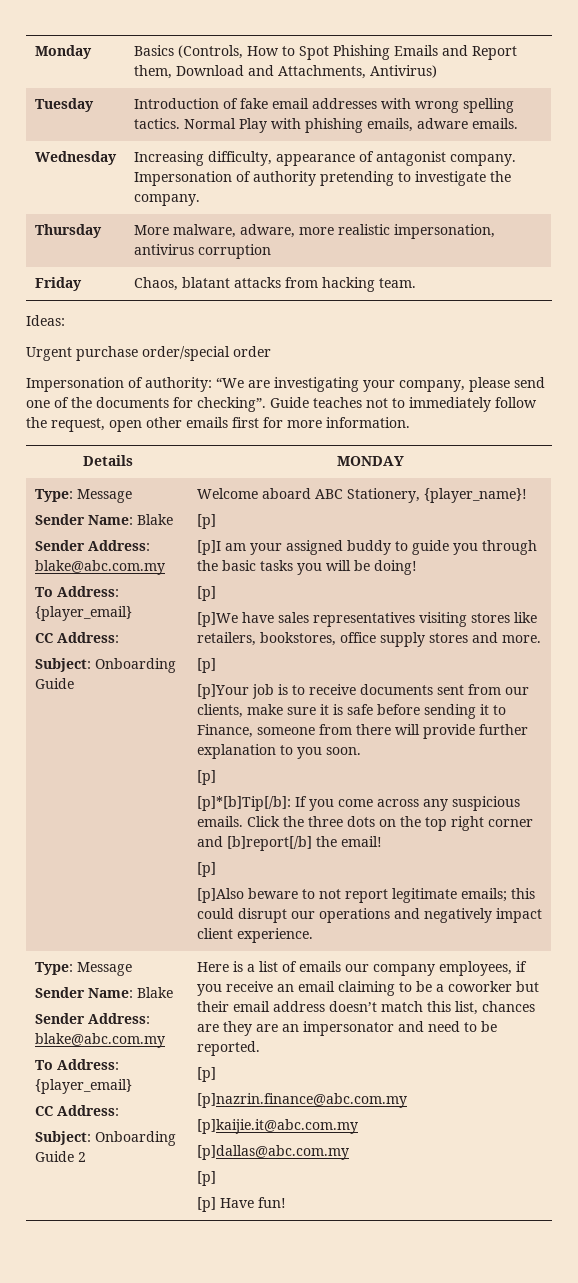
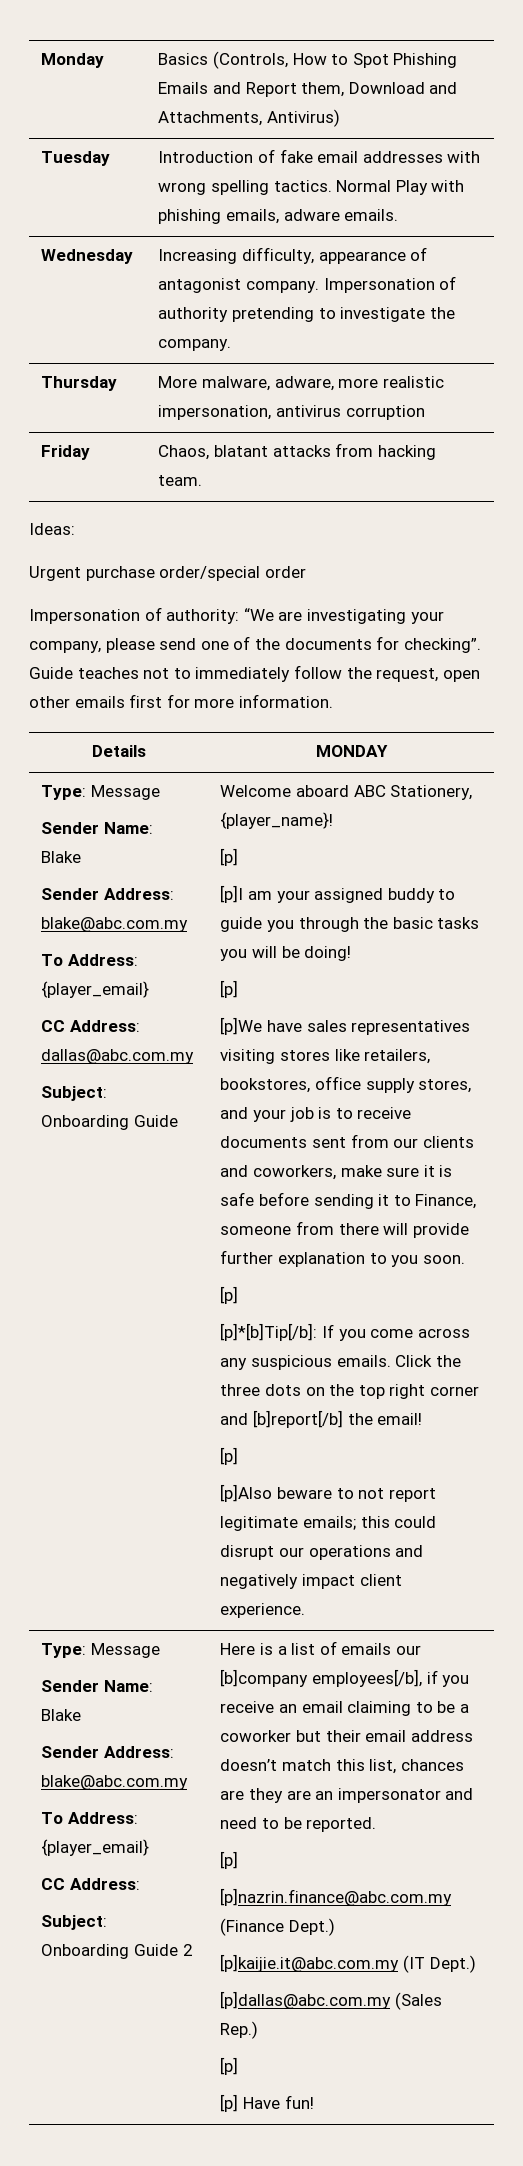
(119, 637) none -> [41,1049,195,1064] dallas@abc.com.my
[428,632,541,643] [196,658,216,673] [196,684,249,699] stores and more. // [p] // [p]Your -> [418,1079,472,1093] [220,1107,287,1122] stores, and your
[196,704,243,718] clients, -> [422,1136,474,1148] [220,1165,337,1180] clients and coworkers,
[372,961,512,976] company employees, -> [220,1669,423,1687] [b]company employees[/b],
(407, 1100) none -> [220,1918,336,1936] (Finance Dept.)
(358, 1126) none -> [403,1955,476,1973] (IT Dept.)
(349, 1152) none -> [395,1992,443,2010] [220,2021,259,2039] (Sales Rep.)

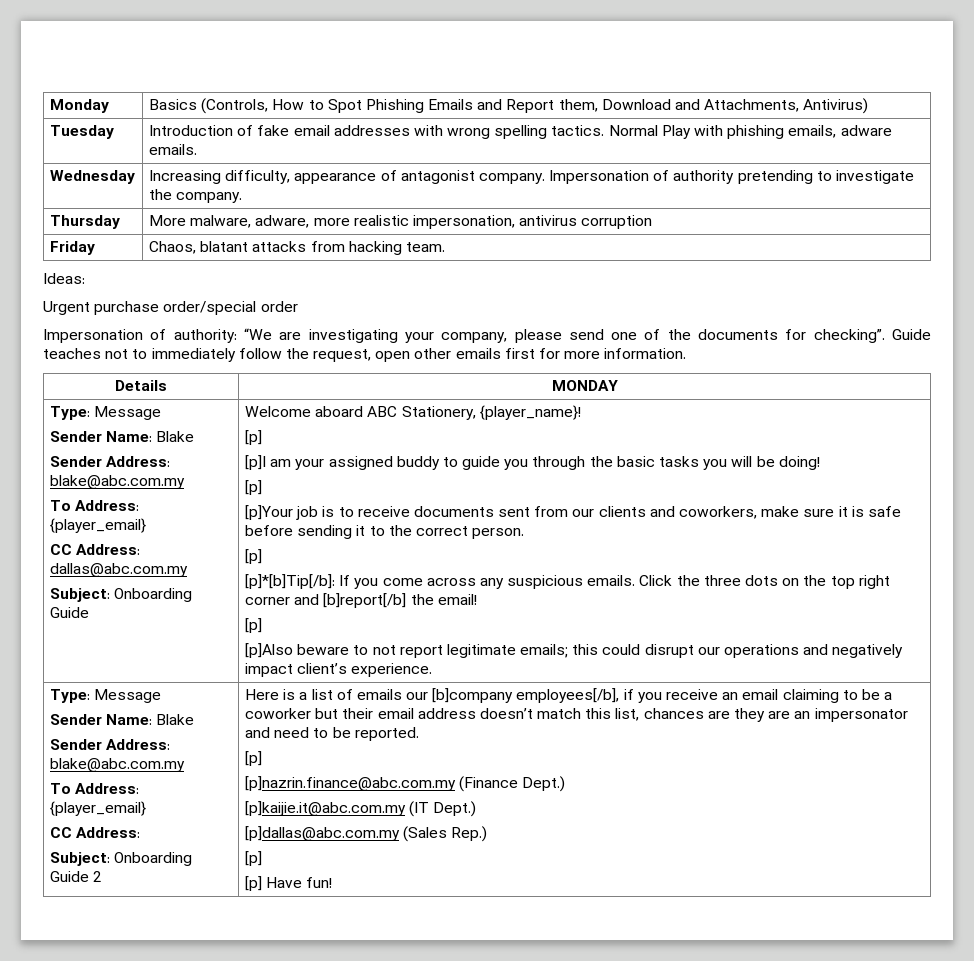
[220,1017,471,1035] [220,1049,431,1064] [220,1076,472,1093] [220,1107,287,1122] [p]We have sales representatives visiting stores like retailers, bookstores, office supply stores, and your -> [244,505,293,520] [p]Your
[415,1194,477,1209] [220,1221,469,1238] [220,1250,465,1267] Finance, someone from there will provide further explanation to you soon. -> [388,525,525,539] the correct person.
[359,1574,402,1586] client -> [297,663,348,674] client’s

